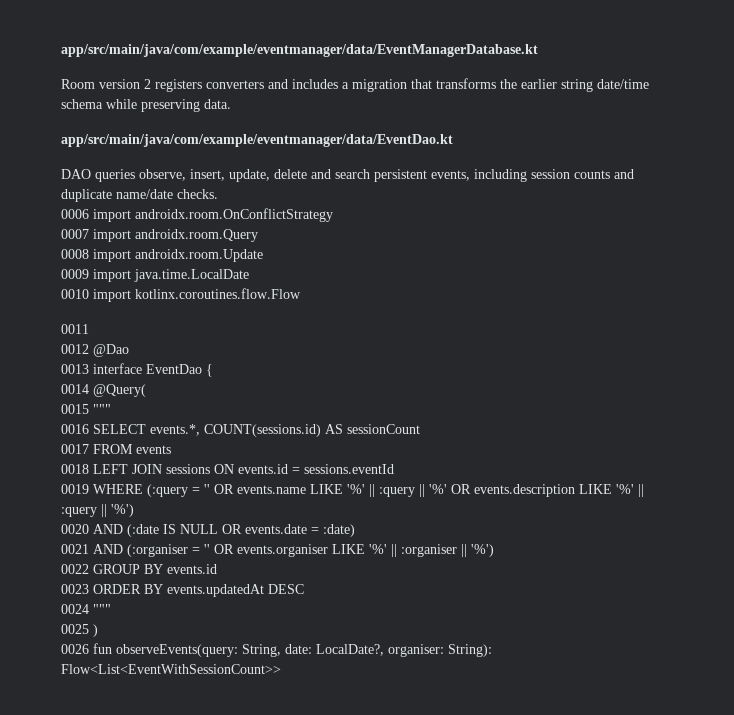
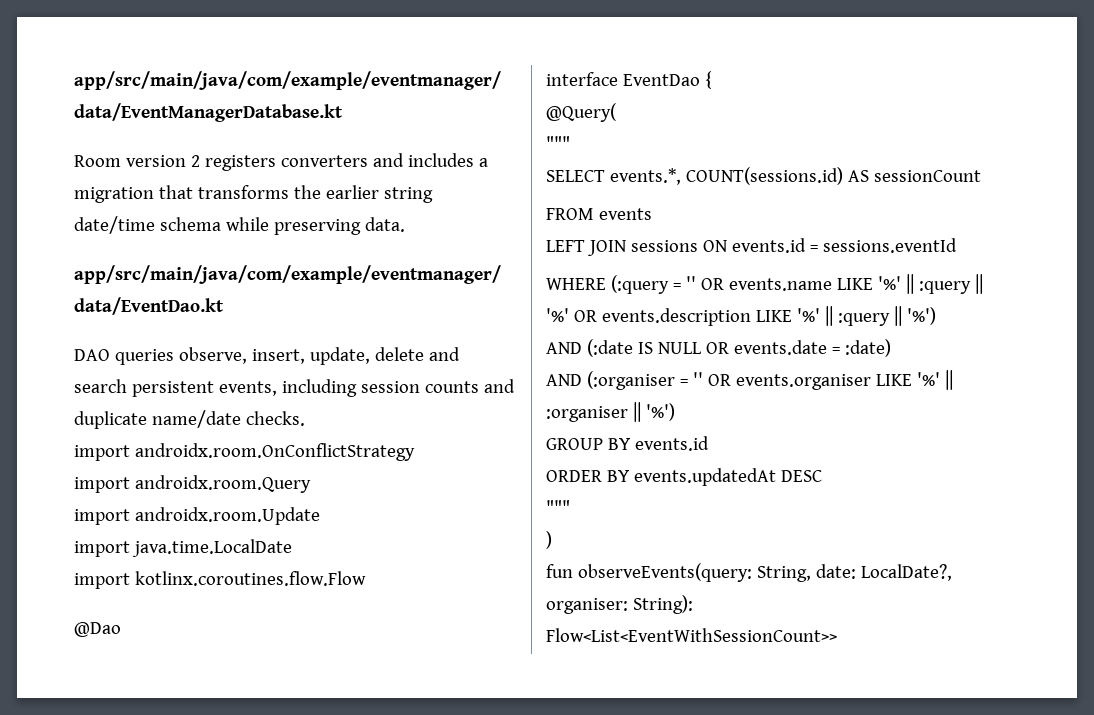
[61,209,89,219] 0006 -> (305, 418) none
[61,229,89,239] 0007 -> (415, 452) none
[61,249,89,259] 0008 -> (311, 484) none
[61,269,89,279] 0009 -> (320, 516) none
[61,289,89,299] 0010 -> (292, 548) none
[61,324,89,334] [61,344,89,354] 0011 // 0012 -> (366, 578) none
[61,364,89,374] 0013 -> (121, 629) none
[61,384,89,394] 0014 -> (712, 80) none
[61,404,111,414] [61,424,89,434] 0015 """ // 0016 -> [546,136,570,150] """ //
[61,444,89,454] 0017 -> (981, 176) none
[61,464,89,474] 0018 -> (652, 214) none
[61,484,89,494] 0019 -> (957, 245) none
[61,524,89,534] 0020 -> (936, 316) none
[61,544,89,554] 0021 -> (891, 348) none
[61,564,89,574] 0022 -> (675, 412) none
[61,584,89,594] 0023 -> (709, 443) none
[61,604,111,614] [61,624,89,634] 0024 """ // 0025 -> [546,500,570,514] """ //
[61,644,89,654] 0026 -> (552, 540) none

